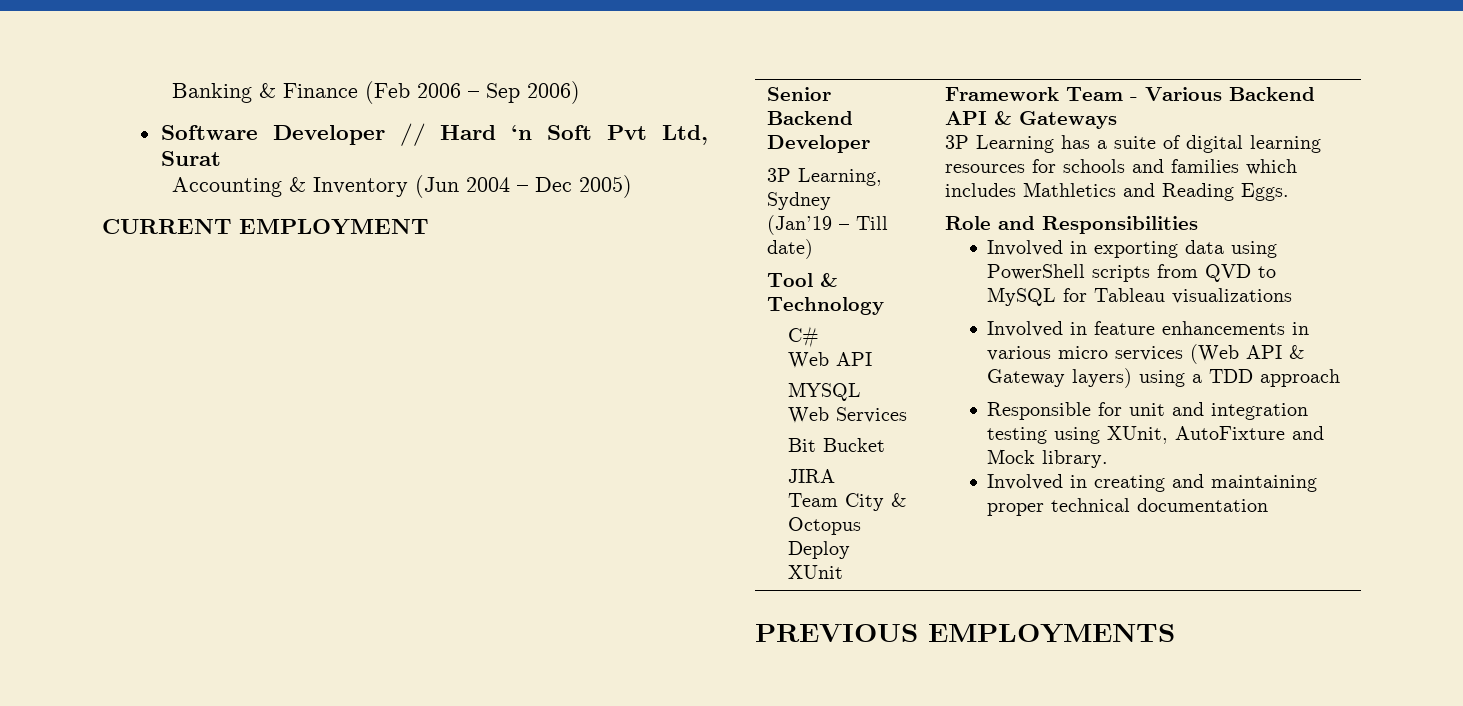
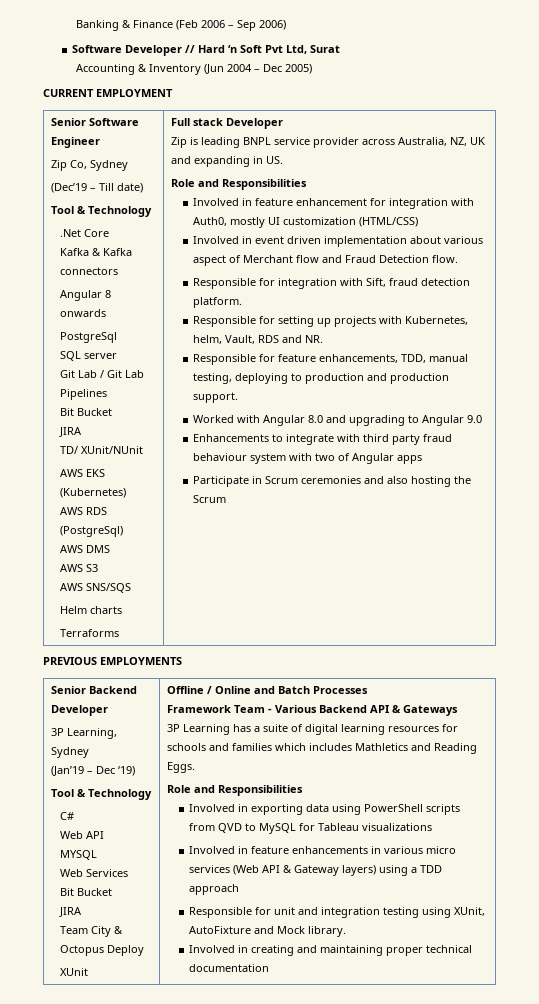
(429, 227) none -> [50,118,139,126] [50,137,100,148] [50,160,128,171] [50,183,143,193] [50,206,152,217] [60,229,110,237] [60,248,133,256] [60,267,119,275] [60,290,112,301] [60,309,107,317] [60,332,118,343] [60,351,118,361] [60,370,145,378] [60,389,108,400] [60,408,113,416] [59,427,83,437] [60,446,144,454] [60,469,106,477] [60,488,127,498] [60,507,108,515] [60,526,124,537] [60,545,111,553] [60,564,99,572] [60,583,132,593] [60,606,123,614] [60,629,120,637] [170,118,283,129] [170,137,485,148] [170,156,283,167] [170,179,307,190] [192,198,474,209] [192,217,418,228] [192,236,483,247] [192,255,458,266] [192,278,470,289] [192,297,242,308] [192,316,468,327] [192,335,323,344] [192,354,468,365] [192,373,449,384] [192,392,238,403] [192,415,482,426] [192,434,452,445] [192,453,422,464] [192,476,471,487] [192,495,226,503] [43,657,182,665] // Senior Software Engineer // Zip Co, Sydney // (Dec’19 – Till date) // Tool & Technology // .Net Core // Kafka & Kafka connectors // Angular 8 onwards // PostgreSql // SQL server // Git Lab / Git Lab Pipelines // Bit Bucket // JIRA // TD/ XUnit/NUnit // AWS EKS (Kubernetes) // AWS RDS (PostgreSql) // AWS DMS // AWS S3 // AWS SNS/SQS // Helm charts // Terraforms | Full stack Developer // Zip is leading BNPL service provider across Australia, NZ, UK and expanding in US. // Role and Responsibilities // Involved in feature enhancement for integration with Auth0, mostly UI customization (HTML/CSS) // Involved in event driven implementation about various aspect of Merchant flow and Fraud Detection flow. // Responsible for integration with Sift, fraud detection platform. // Responsible for setting up projects with Kubernetes, helm, Vault, RDS and NR. // Responsible for feature enhancements, TDD, manual testing, deploying to production and production support. // Worked with Angular 8.0 and upgrading to Angular 9.0 // Enhancements to integrate with third party fraud behaviour system with two of Angular apps // Participate in Scrum ceremonies and also hosting the Scrum // PREVIOUS EMPLOYMENTS
[855,216,888,230] [766,239,813,259] Till date) -> [95,766,135,776] Dec ‘19)
(843, 572) none -> [166,686,368,694] Offline / Online and Batch Processes //
[755,623,1175,643] // PREVIOUS EMPLOYMENTS -> (269, 968) none

